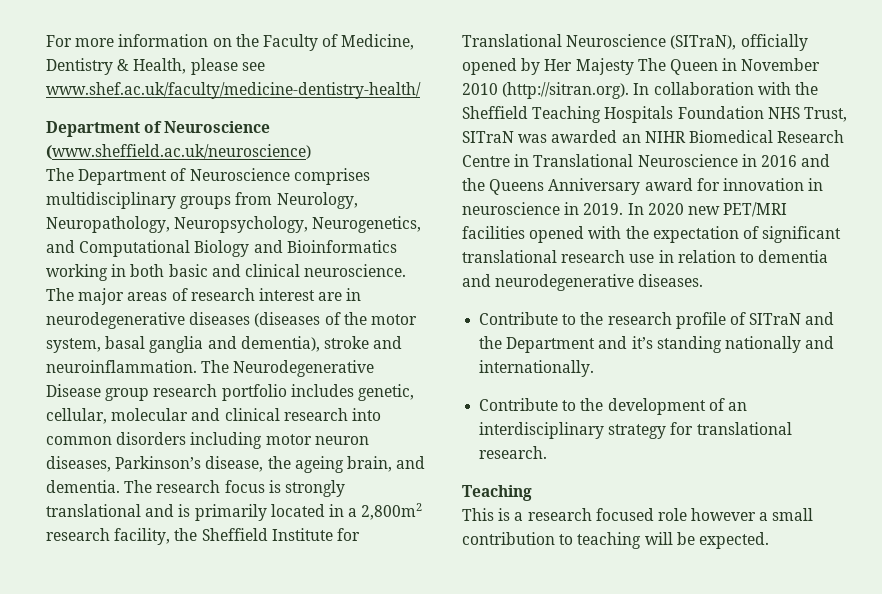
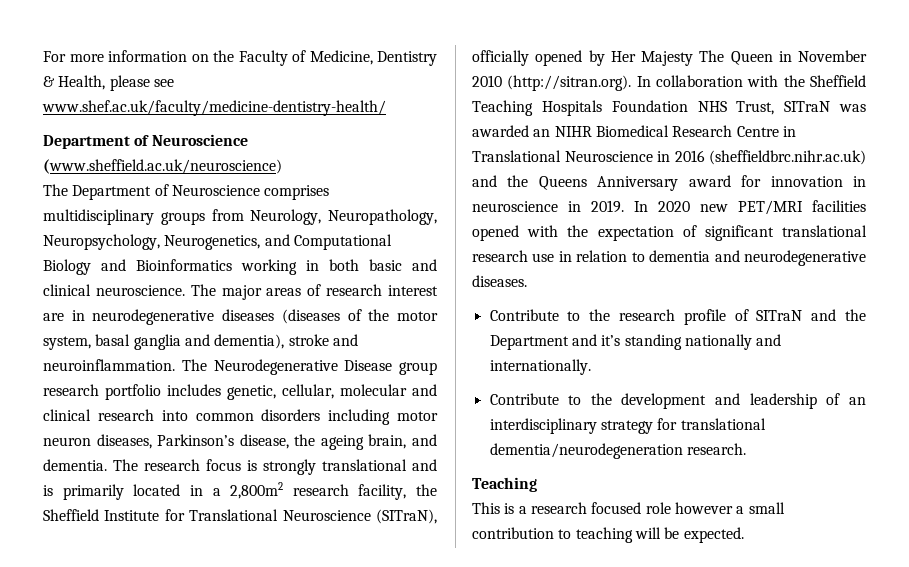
(797, 161) none -> [709,150,866,165] (sheffieldbrc.nihr.ac.uk)
(706, 406) none -> [715,393,817,409] and leadership
(792, 428) none -> [489,443,683,459] dementia/neurodegeneration

